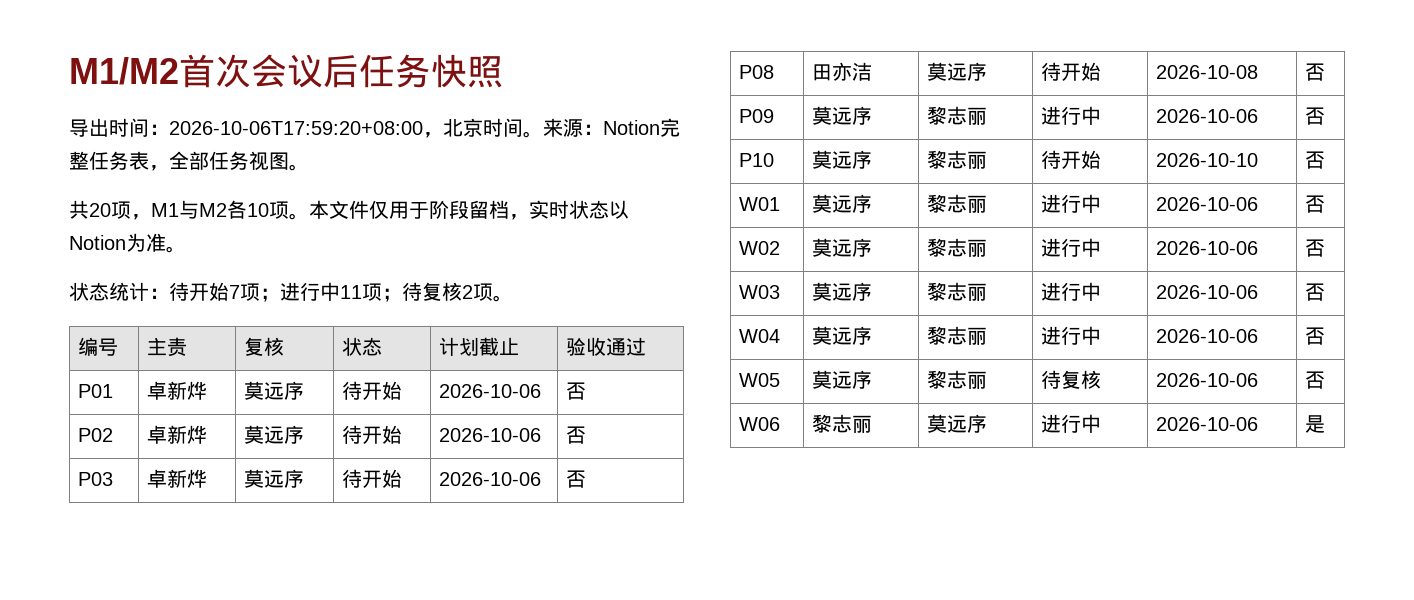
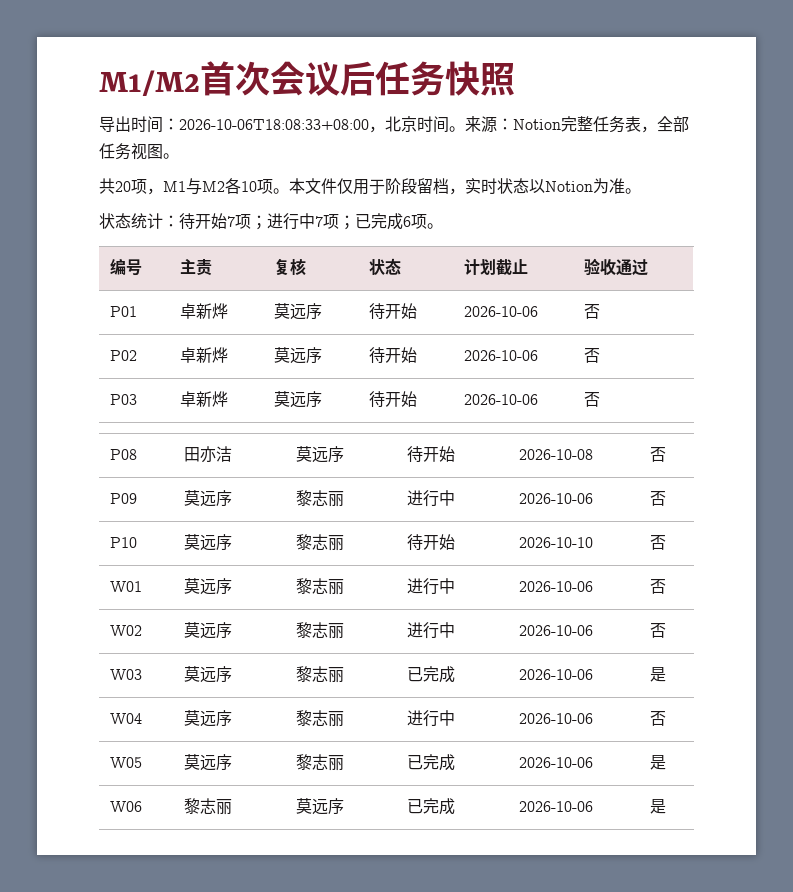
[169,121,423,135] 2026-10-06T17:59:20+08:00 -> [179,119,369,130] 2026-10-06T18:08:33+08:00
[340,282,473,302] 11项；待复核2 -> [315,213,411,230] 7项；已完成6
[1040,282,1101,301] [1155,285,1258,299] [1304,283,1325,301] 进行中 | 2026-10-06 | 否 -> [407,666,456,683] [519,669,594,680] [650,667,667,682] 已完成 | 2026-10-06 | 是
[1040,370,1101,389] [1155,373,1258,387] [1304,371,1325,389] 待复核 | 2026-10-06 | 否 -> [407,754,456,771] [519,757,594,768] [650,755,667,770] 已完成 | 2026-10-06 | 是
[1040,414,1101,433] 进行中 -> [407,798,456,815] 已完成

